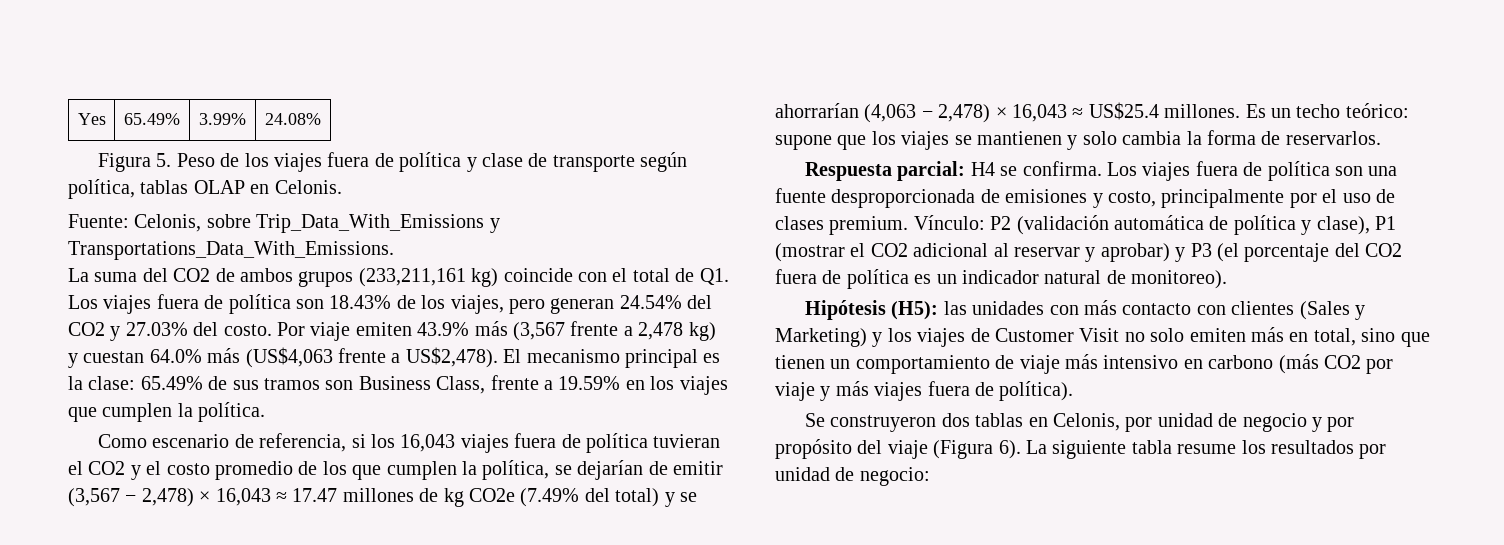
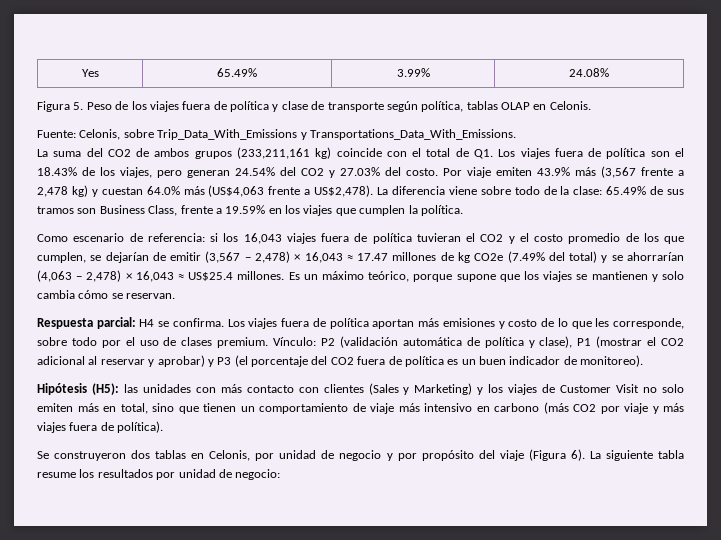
(324, 304) none -> [675,148,685,157] el
[503,349,721,368] El mecanismo principal es -> [377,186,557,195] La diferencia viene sobre todo de
[259,433,347,452] referencia, -> [147,233,205,242] referencia:
[386,460,550,480] cumplen la política, -> [37,252,86,263] cumplen,
[1296,103,1409,118] techo teórico: -> [321,271,453,282] máximo teórico, porque
[1186,130,1381,145] la forma de reservarlos. -> [78,290,176,299] cómo se reservan.
[1334,166,1398,176] [775,188,1285,208] son una fuente desproporcionada de emisiones y costo, principalmente -> [372,318,684,329] [37,337,97,346] aportan más emisiones y costo de lo que les corresponde, sobre todo
[962,270,1102,284] indicador natural -> [479,356,561,365] buen indicador

